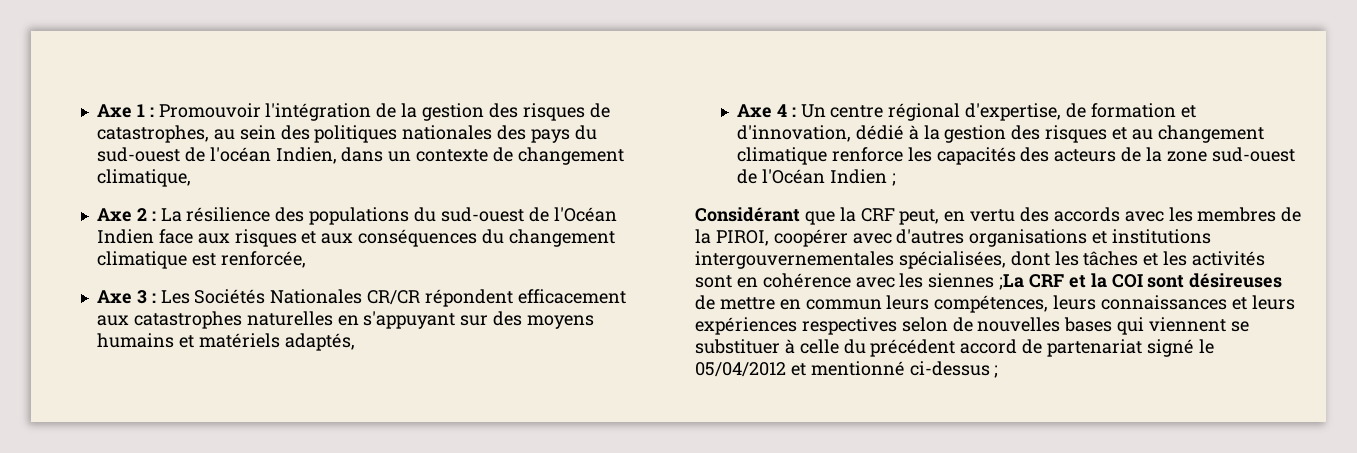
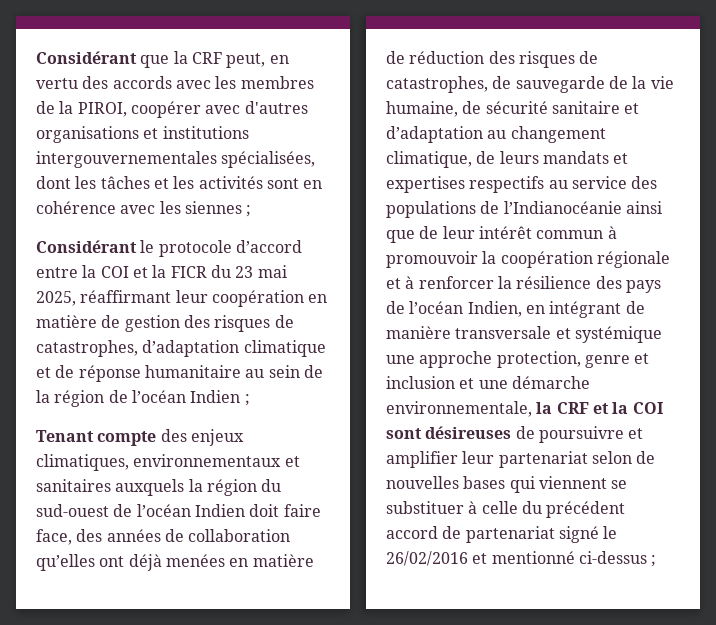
[96,103,610,121] [96,125,597,143] [96,147,624,165] [96,169,191,187] [96,207,617,225] [96,229,615,247] [96,251,306,269] [96,289,626,307] [96,311,594,329] [96,333,355,351] [736,103,1196,121] [736,125,1264,143] [736,147,1295,165] [736,169,896,186] Axe 1 : Promouvoir l'intégration de la gestion des risques de catastrophes, au sein des politiques nationales des pays du sud-ouest de l'océan Indien, dans un contexte de changement climatique, // Axe 2 : La résilience des populations du sud-ouest de l'Océan Indien face aux risques et aux conséquences du changement climatique est renforcée, // Axe 3 : Les Sociétés Nationales CR/CR répondent efficacement aux catastrophes naturelles en s'appuyant sur des moyens humains et matériels adaptés, // Axe 4 : Un centre régional d'expertise, de formation et d'innovation, dédié à la gestion des risques et au changement climatique renforce les capacités des acteurs de la zone sud-ouest de l'Océan Indien ; // -> (36, 57) none
[999,274,1025,290] ;La -> [246,205,252,217] [36,240,302,257] [36,265,287,278] [36,290,328,307] [36,315,294,332] [36,340,326,357] [36,365,323,382] [36,390,250,407] [36,429,244,446] [36,454,300,471] [36,479,282,496] [36,504,321,517] [36,529,291,545] [36,554,314,571] [386,51,599,68] [386,76,674,93] [386,101,640,117] [386,126,606,143] [386,151,629,168] [386,176,658,193] [386,201,662,218] [386,226,617,243] [386,251,670,268] [386,276,661,293] [386,301,645,318] [386,326,662,343] [386,351,650,368] [386,376,590,389] [386,401,553,417] ; // Considérant le protocole d’accord entre la COI et la FICR du 23 mai 2025, réaffirmant leur coopération en matière de gestion des risques de catastrophes, d’adaptation climatique et de réponse humanitaire au sein de la région de l’océan Indien ; // Tenant compte des enjeux climatiques, environnementaux et sanitaires auxquels la région du sud-ouest de l’océan Indien doit faire face, des années de collaboration qu’elles ont déjà menées en matière de réduction des risques de catastrophes, de sauvegarde de la vie humaine, de sécurité sanitaire et d’adaptation au changement climatique, de leurs mandats et expertises respectifs au service des populations de l’Indianocéanie ainsi que de leur intérêt commun à promouvoir la coopération régionale et à renforcer la résilience des pays de l’océan Indien, en intégrant de manière transversale et systémique une approche protection, genre et inclusion et une démarche environnementale, la
[719,295,1295,313] [695,317,897,335] mettre en commun leurs compétences, leurs connaissances et leurs expériences respectives -> [538,426,644,443] [386,451,588,468] poursuivre et amplifier leur partenariat
[695,362,786,377] 05/04/2012 -> [386,551,468,566] 26/02/2016

